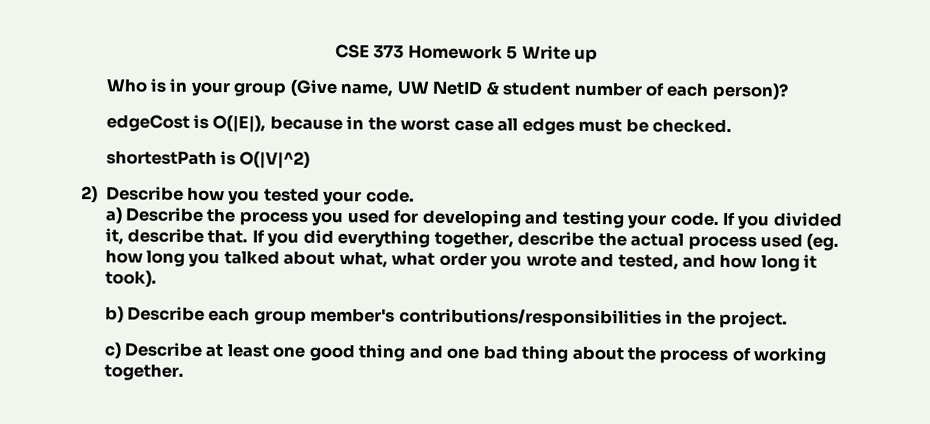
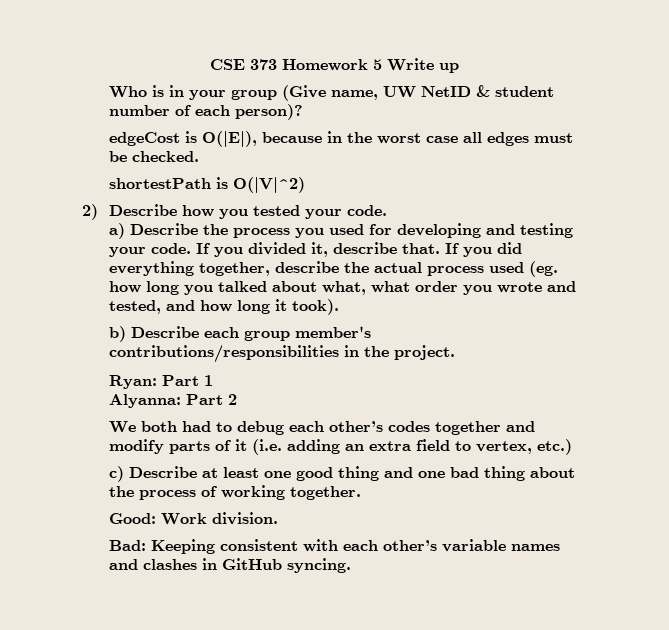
(789, 319) none -> [109,375,214,389] [109,394,238,408] [109,421,536,435] [109,439,573,455] // Ryan: Part 1 // Alyanna: Part 2 // We both had to debug each other’s codes together and modify parts of it (i.e. adding an extra field to vertex, etc.)
(184, 372) none -> [109,512,279,525] [109,539,561,554] [109,558,352,573] // Good: Work division. // Bad: Keeping consistent with each other’s variable names and clashes in GitHub syncing.

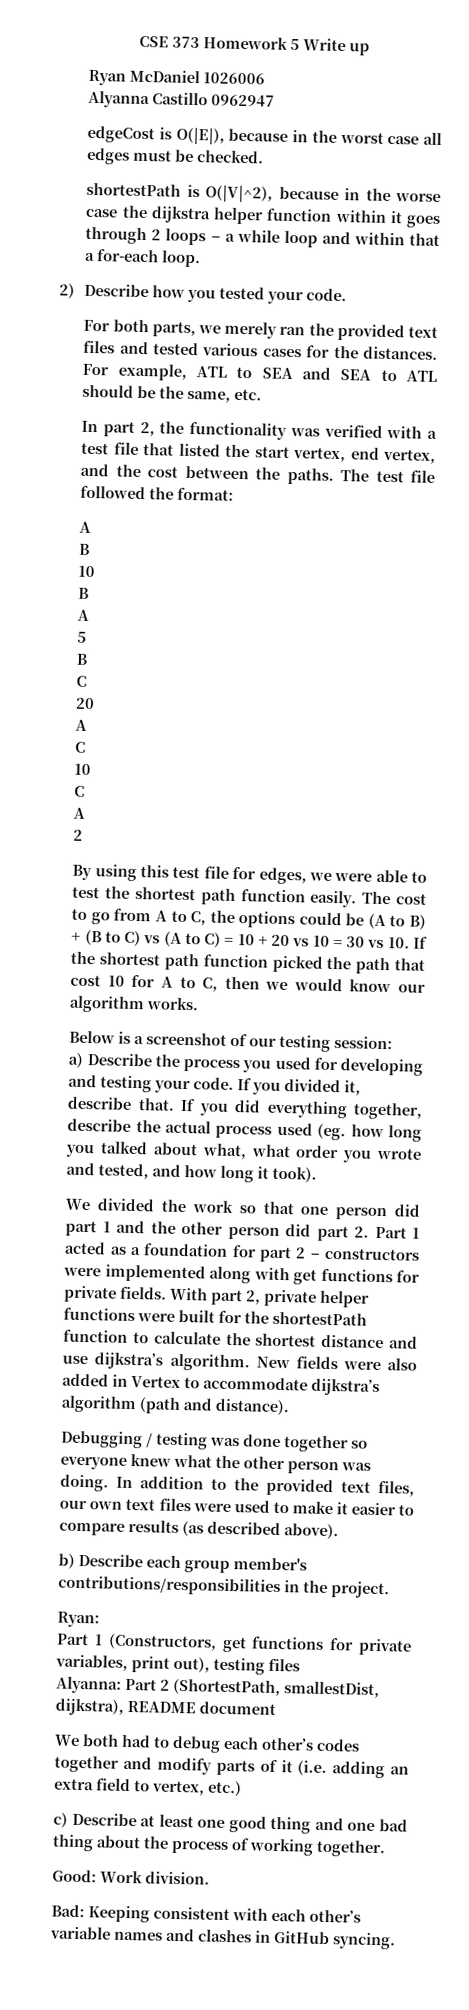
[109,85,555,101] [109,104,304,120] Who is in your group (Give name, UW NetID & student number of each person)? -> [88,69,266,86] [88,90,276,109] Ryan McDaniel 1026006 // Alyanna Castillo 0962947
[233,177,306,193] O(|V|^2) -> [205,184,442,203] [85,205,441,228] [85,226,440,248] [85,249,202,268] O(|V|^2), because in the worse case the dijkstra helper function within it goes through 2 loops – a while loop and within that a for-each loop.
(388, 210) none -> [83,319,438,342] [83,340,439,360] [82,363,437,382] [82,384,263,403] [81,420,437,440] [81,442,436,464] [80,463,435,485] [80,485,235,501] [79,521,92,534] [79,543,91,555] [78,565,96,578] [78,587,90,599] [77,609,90,621] [77,631,88,643] [76,653,89,665] [76,675,88,687] [75,697,96,710] [75,719,88,731] [75,741,87,753] [74,763,92,776] [74,785,86,797] [73,807,86,819] [73,829,84,841] [72,864,428,885] [72,886,428,908] [71,908,427,930] [71,929,428,949] [70,951,426,975] [70,974,427,993] [69,995,200,1014] [69,1030,394,1052] // For both parts, we merely ran the provided text files and tested various cases for the distances. For example, ATL to SEA and SEA to ATL should be the same, etc. // In part 2, the functionality was verified with a test file that listed the start vertex, end vertex, and the cost between the paths. The test file followed the format: // A // B // 10 // B // A // 5 // B // C // 20 // A // C // 10 // C // A // 2 // By using this test file for edges, we were able to test the shortest path function easily. The cost to go from A to C, the options could be (A to B) + (B to C) vs (A to C) = 10 + 20 vs 10 = 30 vs 10. If the shortest path function picked the path that cost 10 for A to C, then we would know our algorithm works. // Below is a screenshot of our testing session:
(340, 307) none -> [65,1198,420,1221] [65,1220,420,1242] [64,1241,420,1263] [63,1264,421,1285] [63,1285,371,1308] [63,1307,368,1326] [63,1329,418,1349] [62,1352,417,1372] [62,1373,381,1397] [61,1395,291,1416] [61,1430,369,1453] [60,1453,372,1475] [60,1474,415,1497] [59,1498,415,1516] [59,1519,340,1540] // We divided the work so that one person did part 1 and the other person did part 2. Part 1 acted as a foundation for part 2 – constructors were implemented along with get functions for private fields. With part 2, private helper functions were built for the shortestPath function to calculate the shortest distance and use dijkstra’s algorithm. New fields were also added in Vertex to accommodate dijkstra’s algorithm (path and distance). // Debugging / testing was done together so everyone knew what the other person was doing. In addition to the provided text files, our own text files were used to make it easier to compare results (as described above).
[162,375,214,386] [109,394,238,408] Part 1 // Alyanna: Part 2 -> [57,1633,412,1656] [55,1654,301,1675] [56,1676,381,1699] [55,1698,277,1716] // Part 1 (Constructors, get functions for private variables, print out), testing files // Alyanna: Part 2 (ShortestPath, smallestDist, dijkstra), README document

